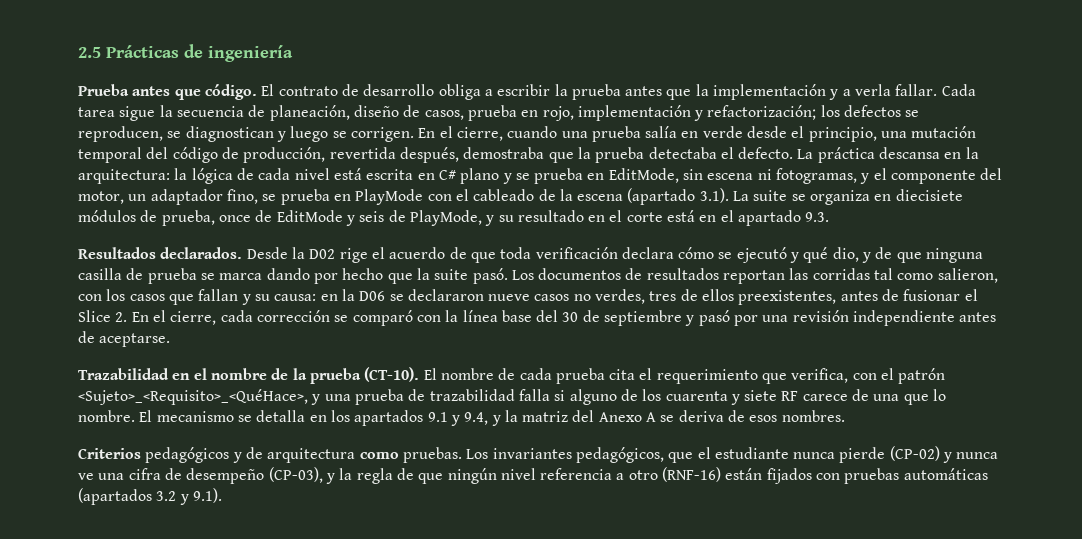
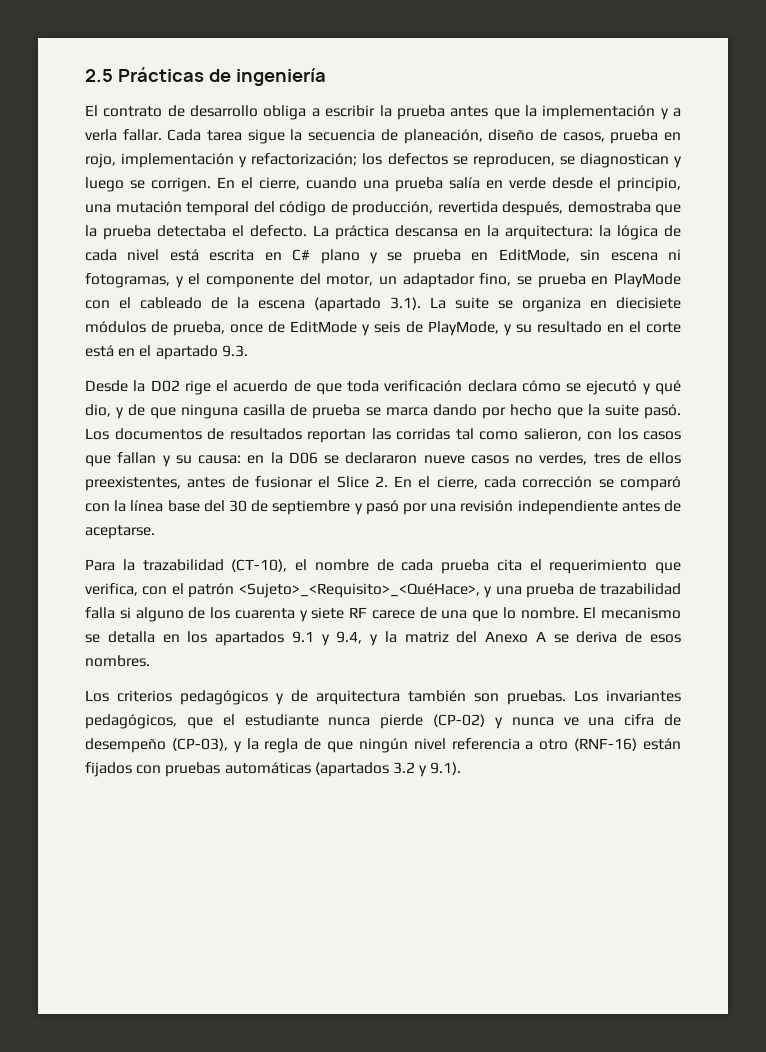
[78,84,257,100] Prueba antes que código. -> (326, 77) none
[78,247,243,259] Resultados declarados. -> (248, 351) none
[78,367,437,384] Trazabilidad en el nombre de la prueba (CT-10). El -> [85,559,307,572] Para la trazabilidad (CT-10), el
[78,448,141,459] Criterios -> [85,690,172,702] Los criterios
[359,452,399,459] como -> [408,690,499,702] también son

